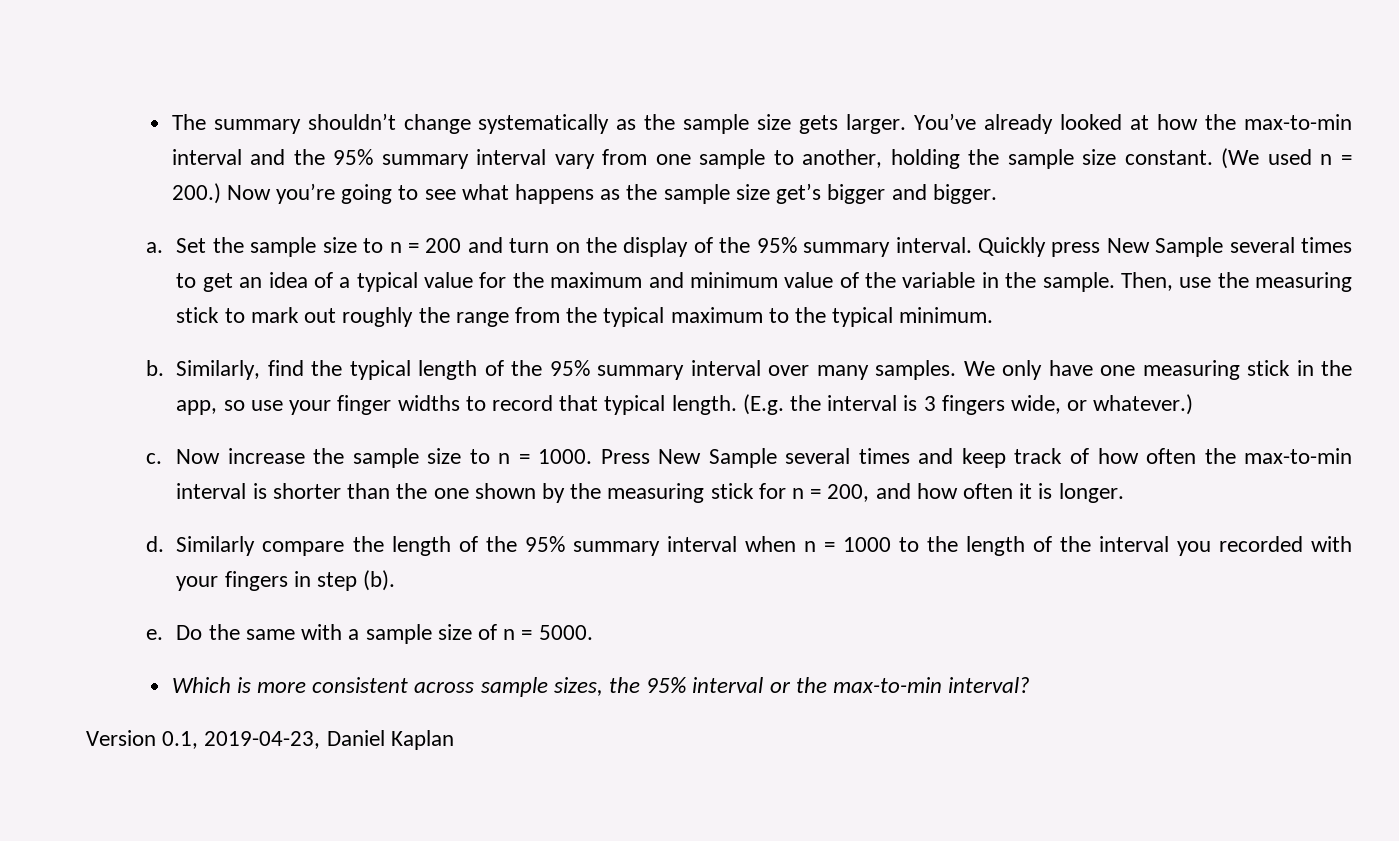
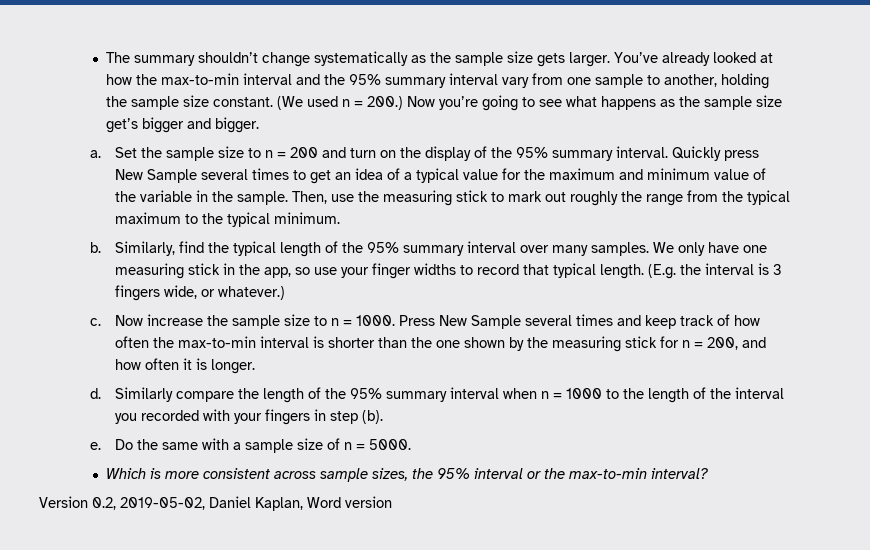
[162,730,454,750] 0.1, 2019-04-23, Daniel Kaplan -> [92,496,392,511] 0.2, 2019-05-02, Daniel Kaplan, Word version

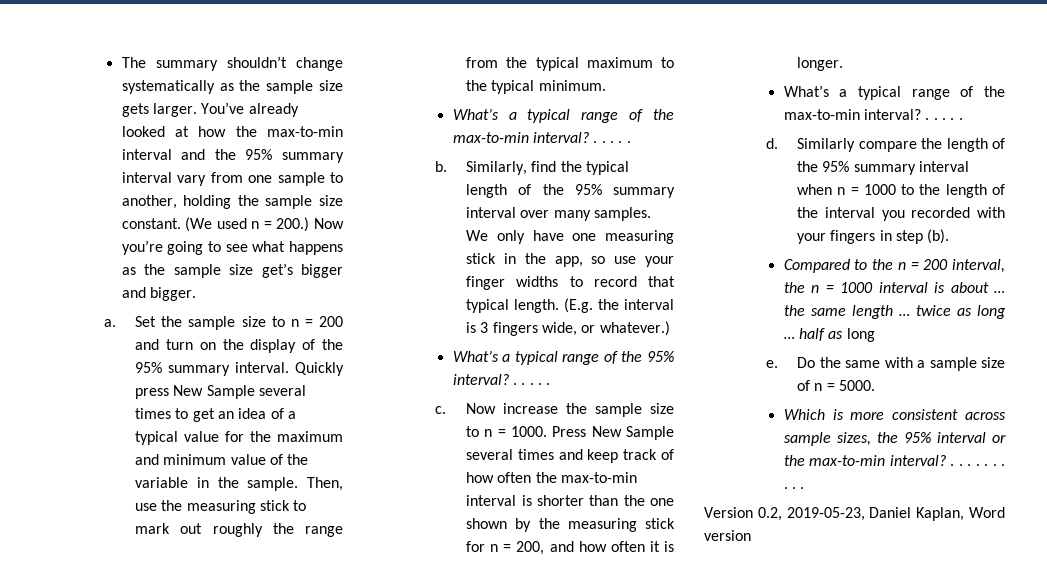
(341, 218) none -> [452,108,674,123] [452,132,631,143] // What’s a typical range of the max-to-min interval? . . . . .
(286, 293) none -> [452,350,675,365] [452,374,551,385] // What’s a typical range of the 95% interval? . . . . .
(256, 366) none -> [783,85,1005,100] [783,109,963,120] // What’s a typical range of the max-to-min interval? . . . . .
(384, 417) none -> [783,259,1005,273] [783,282,1005,293] [783,305,1006,319] [783,328,875,342] // Compared to the n = 200 interval, the n = 1000 interval is about … the same length … twice as long … half as long
(708, 473) none -> [950,464,1006,466] [783,487,805,489] . . . . . . . . . .
[120,497,205,510] 2019-05-02, -> [786,507,865,521] 2019-05-23,

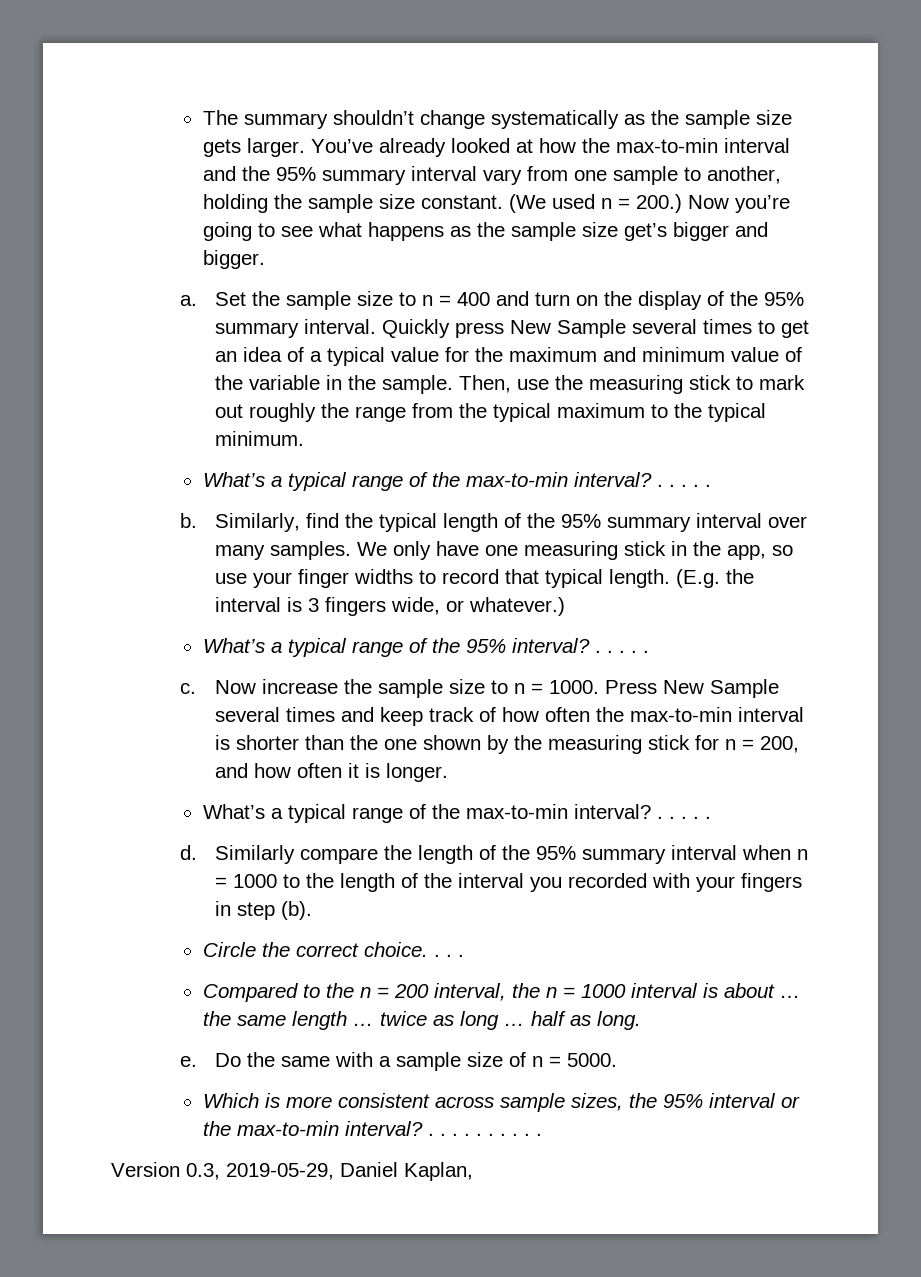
[319,316,343,327] 200 -> [456,292,490,306] 400
(950, 236) none -> [202,942,464,957] // Circle the correct choice. . . .
[846,328,875,342] long -> [596,1011,641,1030] long.
[757,507,1005,521] [704,530,751,541] 0.2, 2019-05-23, Daniel Kaplan, Word version -> [186,1162,473,1181] 0.3, 2019-05-29, Daniel Kaplan,

